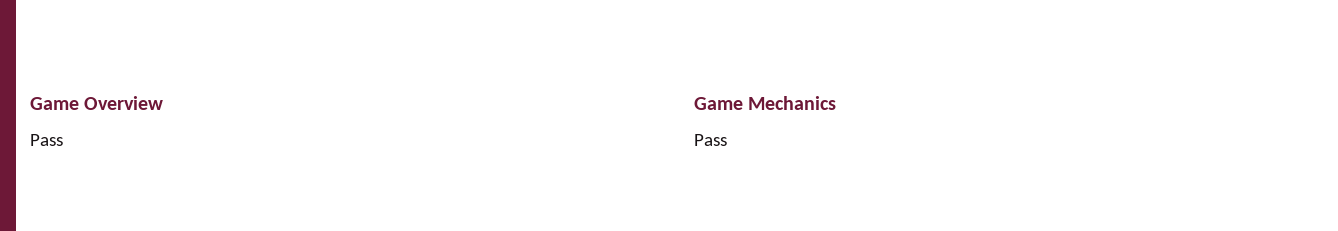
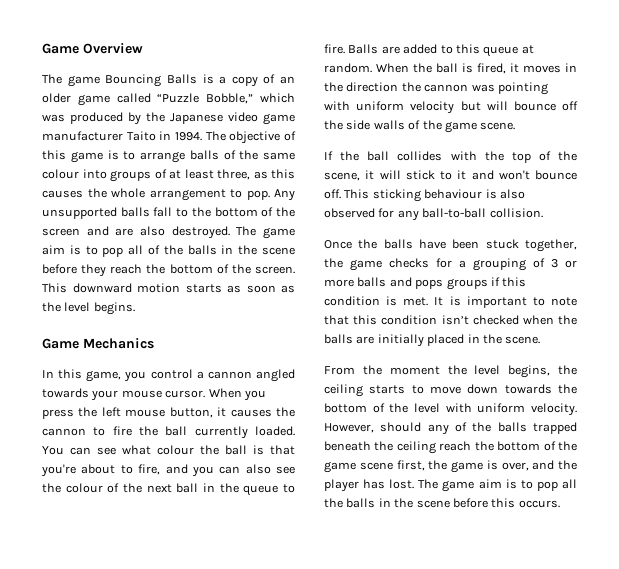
[30,134,63,146] [694,96,837,110] [694,134,727,146] Pass // Game Mechanics // Pass -> [42,74,295,87] [42,93,295,106] [42,112,295,125] [42,131,296,144] [42,150,295,163] [42,169,295,182] [42,188,295,201] [42,207,295,219] [42,226,295,239] [42,245,295,257] [42,264,295,277] [42,283,295,293] [42,302,135,315] [42,338,154,349] [42,369,295,382] [42,388,266,401] [42,407,295,419] [42,426,295,439] [42,445,295,455] [41,464,295,477] [42,483,295,496] [324,44,534,57] [324,63,577,74] [324,82,548,95] [324,101,578,114] [324,120,516,133] [324,151,577,163] [324,170,577,181] [324,189,525,202] [324,208,543,221] [324,239,577,252] [324,258,577,271] [324,277,527,290] [324,296,577,308] [324,315,577,325] [324,334,541,347] [324,365,577,378] [324,384,577,397] [324,403,577,416] [324,422,577,435] [324,441,577,454] [324,460,577,473] [324,479,577,492] [324,498,560,508] The game Bouncing Balls is a copy of an older game called “Puzzle Bobble,” which was produced by the Japanese video game manufacturer Taito in 1994. The objective of this game is to arrange balls of the same colour into groups of at least three, as this causes the whole arrangement to pop. Any unsupported balls fall to the bottom of the screen and are also destroyed. The game aim is to pop all of the balls in the scene before they reach the bottom of the screen. This downward motion starts as soon as the level begins. // Game Mechanics // In this game, you control a cannon angled towards your mouse cursor. When you press the left mouse button, it causes the cannon to fire the ball currently loaded. You can see what colour the ball is that you're about to fire, and you can also see the colour of the next ball in the queue to fire. Balls are added to this queue at random. When the ball is fired, it moves in the direction the cannon was pointing with uniform velocity but will bounce off the side walls of the game scene. // If the ball collides with the top of the scene, it will stick to it and won't bounce off. This sticking behaviour is also observed for any ball-to-ball collision. // Once the balls have been stuck together, the game checks for a grouping of 3 or more balls and pops groups if this condition is met. It is important to note that this condition isn’t checked when the balls are initially placed in the scene. // From the moment the level begins, the ceiling starts to move down towards the bottom of the level with uniform velocity. However, should any of the balls trapped beneath the ceiling reach the bottom of the game scene first, the game is over, and the player has lost. The game aim is to pop all the balls in the scene before this occurs.

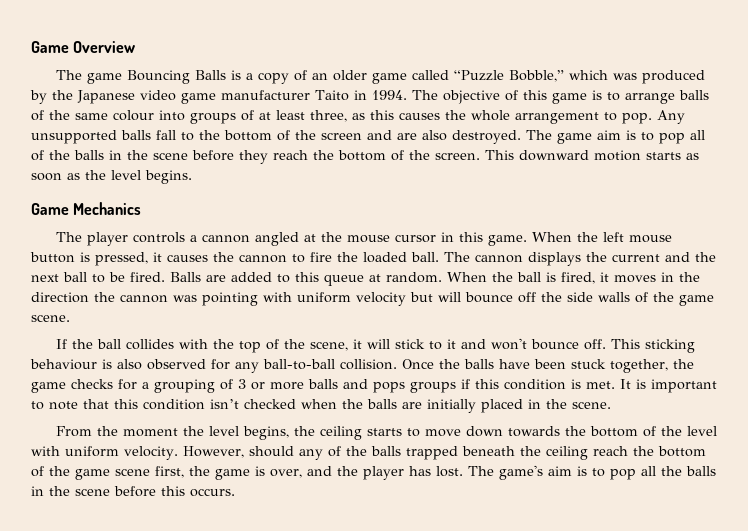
[42,369,295,382] [42,388,266,401] [42,407,213,419] In this game, you control a cannon angled towards your mouse cursor. When you press the left mouse button, -> [55,232,672,246] [30,252,148,266] The player controls a cannon angled at the mouse cursor in this game. When the left mouse button is pressed,
[165,426,295,439] [42,445,295,455] [41,464,295,477] [42,483,295,496] [324,44,345,54] ball currently loaded. You can see what colour the ball is that you're about to fire, and you can also see the colour of the next ball in the queue to fire. -> [363,252,716,266] [31,272,165,283] loaded ball. The cannon displays the current and the next ball to be fired.
(543, 213) // -> (397, 364) none
[442,480,475,492] game -> [499,465,543,480] game's

